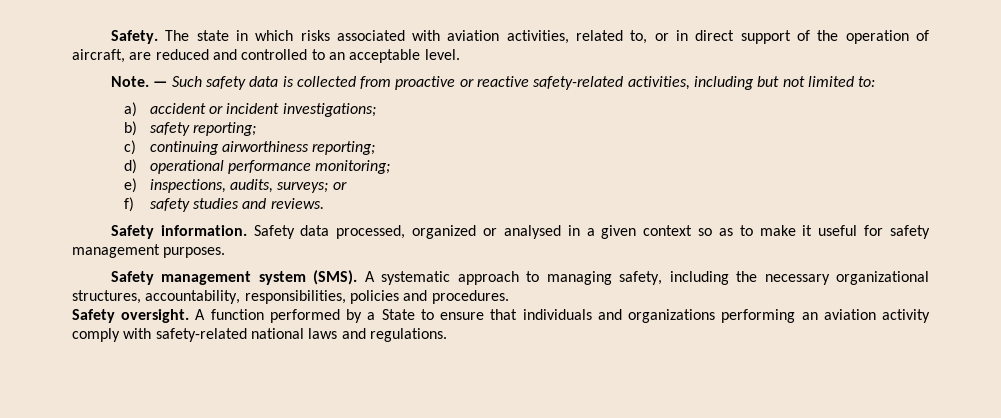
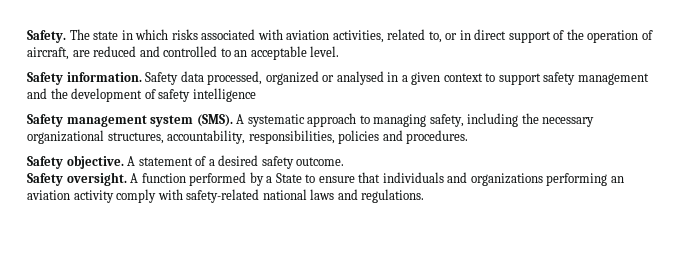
[110,76,876,90] [123,102,376,117] [123,121,257,136] [123,140,376,155] [123,159,391,174] [123,178,347,193] [123,197,324,212] // Note. — Such safety data is collected from proactive or reactive safety-related activities, including but not limited to: // a) accident or incident investigations; // b) safety reporting; // c) continuing airworthiness reporting; // d) operational performance monitoring; // e) inspections, audits, surveys; or // f) safety studies and reviews. -> (340, 51) none
[698,225,931,239] [72,244,226,258] so as to make it useful for safety management purposes. -> [485,72,649,85] [27,88,256,102] to support safety management and the development of safety intelligence
(509, 297) none -> [27,155,345,169] // Safety objective. A statement of a desired safety outcome.

